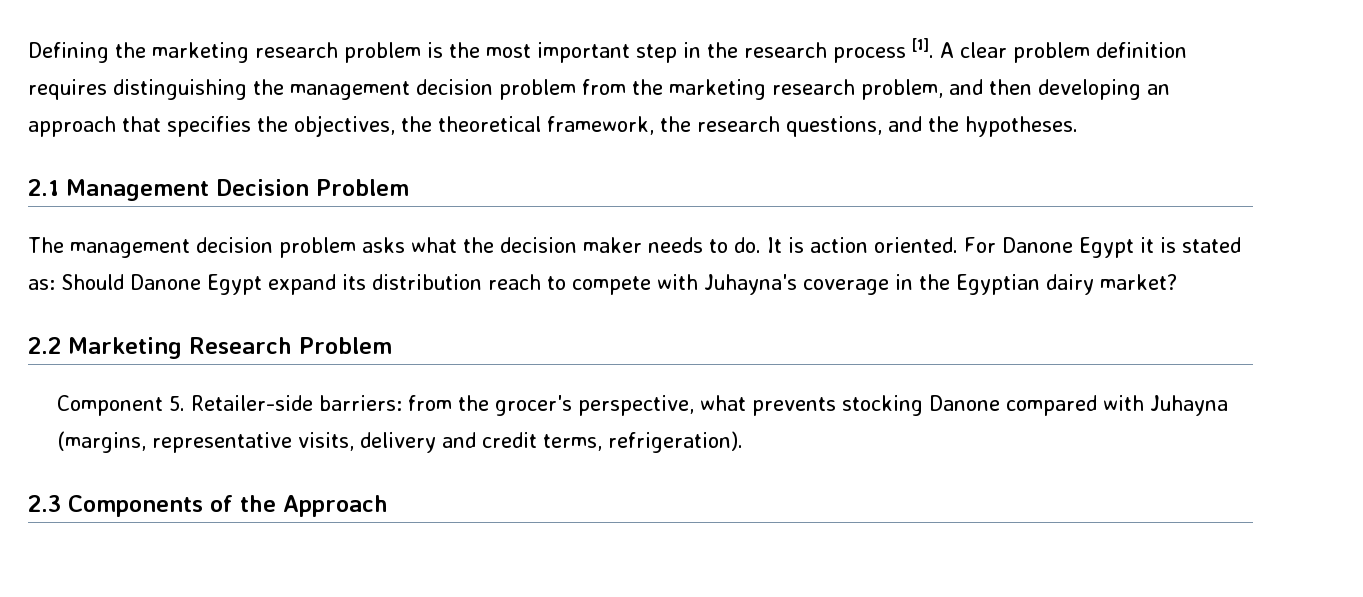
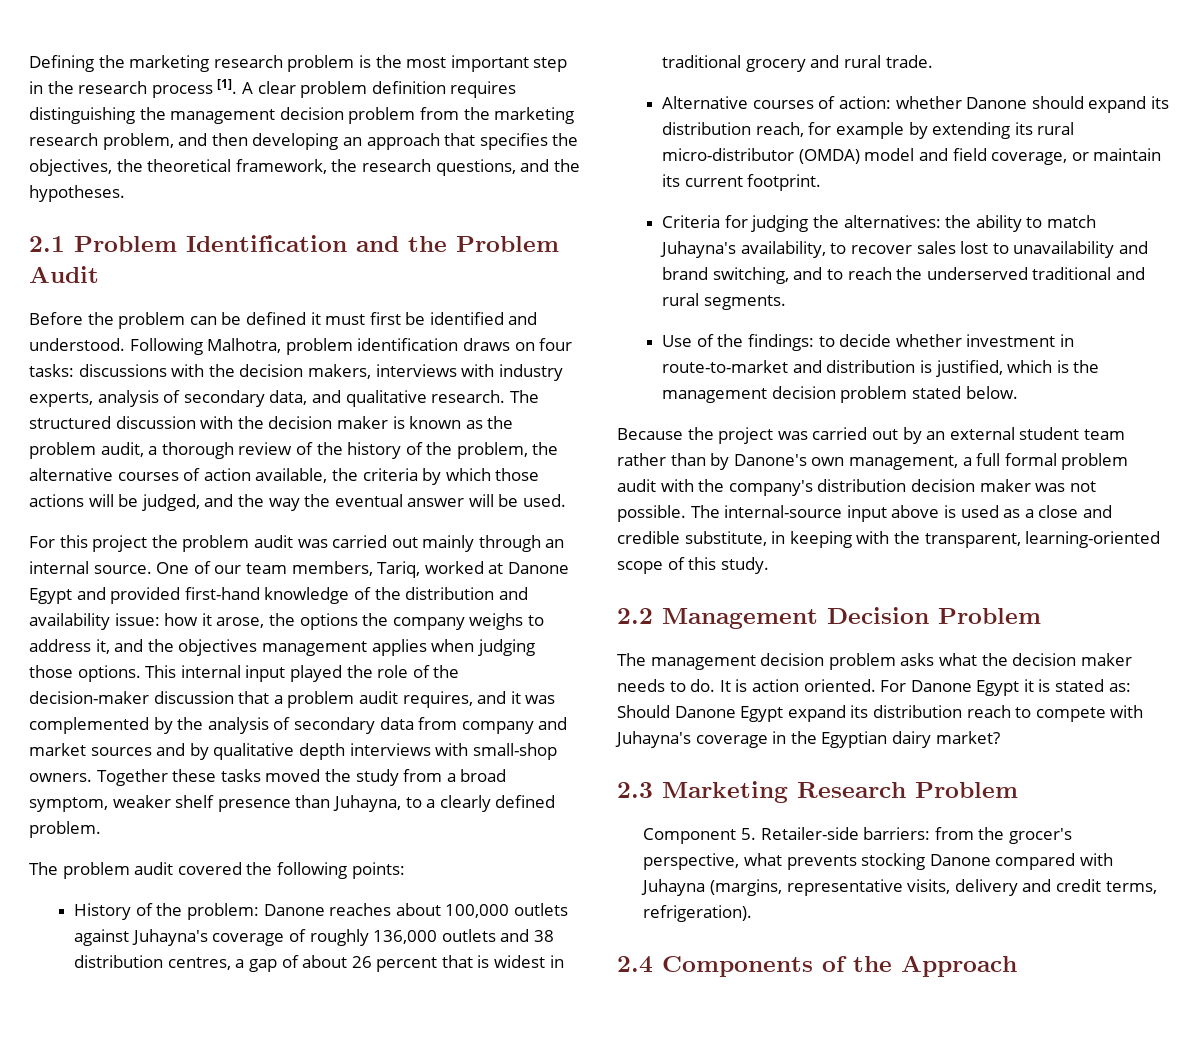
(59, 187) none -> [74,235,559,252] [29,266,99,283] [29,312,538,329] [29,338,573,355] [29,364,563,381] [29,390,539,407] [29,416,514,429] [29,442,559,459] [29,468,540,485] [29,494,567,511] [29,535,565,552] [29,561,569,578] [29,587,528,604] [29,613,544,630] [29,639,535,656] [29,665,460,682] [29,691,556,708] [29,717,568,734] [29,743,557,760] [29,769,507,786] [29,795,556,812] [29,821,101,838] [29,862,405,879] [74,903,568,920] [74,929,554,946] [74,955,564,972] [662,55,933,72] [662,96,1169,113] [662,122,1075,139] [662,148,1162,165] [662,174,822,191] [662,215,1096,232] [660,241,1148,258] [662,267,1145,284] [662,293,786,310] [662,334,1074,351] [662,360,1100,377] [662,386,1018,403] [617,427,1125,444] [617,453,1129,470] [617,479,1096,496] [617,505,1112,522] [617,531,1161,548] [617,557,769,574] [617,608,653,624] Problem Identification and the Problem Audit // Before the problem can be defined it must first be identified and understood. Following Malhotra, problem identification draws on four tasks: discussions with the decision makers, interviews with industry experts, analysis of secondary data, and qualitative research. The structured discussion with the decision maker is known as the problem audit, a thorough review of the history of the problem, the alternative courses of action available, the criteria by which those actions will be judged, and the way the eventual answer will be used. // For this project the problem audit was carried out mainly through an internal source. One of our team members, Tariq, worked at Danone Egypt and provided first-hand knowledge of the distribution and availability issue: how it arose, the options the company weighs to address it, and the objectives management applies when judging those options. This internal input played the role of the decision-maker discussion that a problem audit requires, and it was complemented by the analysis of secondary data from company and market sources and by qualitative depth interviews with small-shop owners. Together these tasks moved the study from a broad symptom, weaker shelf presence than Juhayna, to a clearly defined problem. // The problem audit covered the following points: // History of the problem: Danone reaches about 100,000 outlets against Juhayna's coverage of roughly 136,000 outlets and 38 distribution centres, a gap of about 26 percent that is widest in traditional grocery and rural trade. // Alternative courses of action: whether Danone should expand its distribution reach, for example by extending its rural micro-distributor (OMDA) model and field coverage, or maintain its current footprint. // Criteria for judging the alternatives: the ability to match Juhayna's availability, to recover sales lost to unavailability and brand switching, and to reach the underserved traditional and rural segments. // Use of the findings: to decide whether investment in route-to-market and distribution is justified, which is the management decision problem stated below. // Because the project was carried out by an external student team rather than by Danone's own management, a full formal problem audit with the company's distribution decision maker was not possible. The internal-source input above is used as a close and credible substitute, in keeping with the transparent, learning-oriented scope of this study. // 2.2
[28,337,61,354] 2.2 -> [617,782,653,798] 2.3
[28,495,61,512] 2.3 -> [617,956,653,973] 2.4

